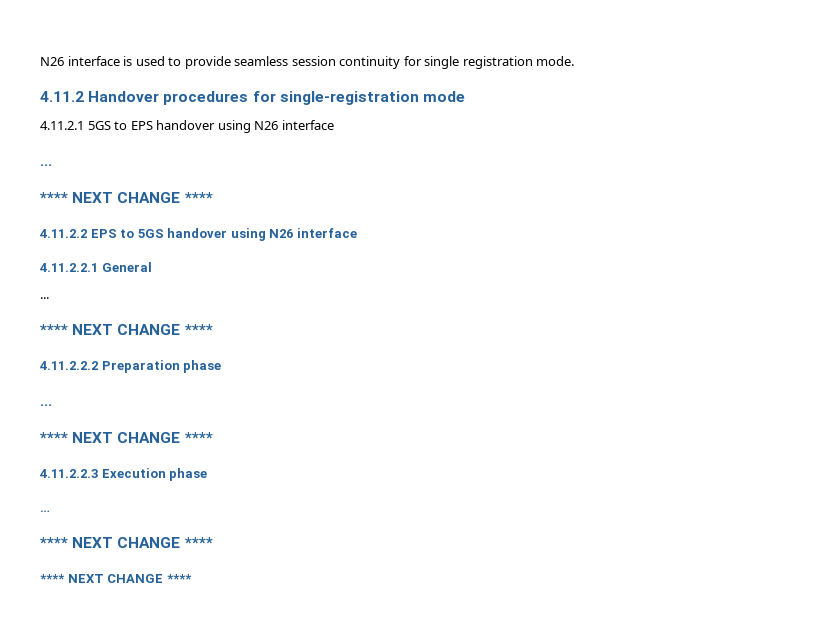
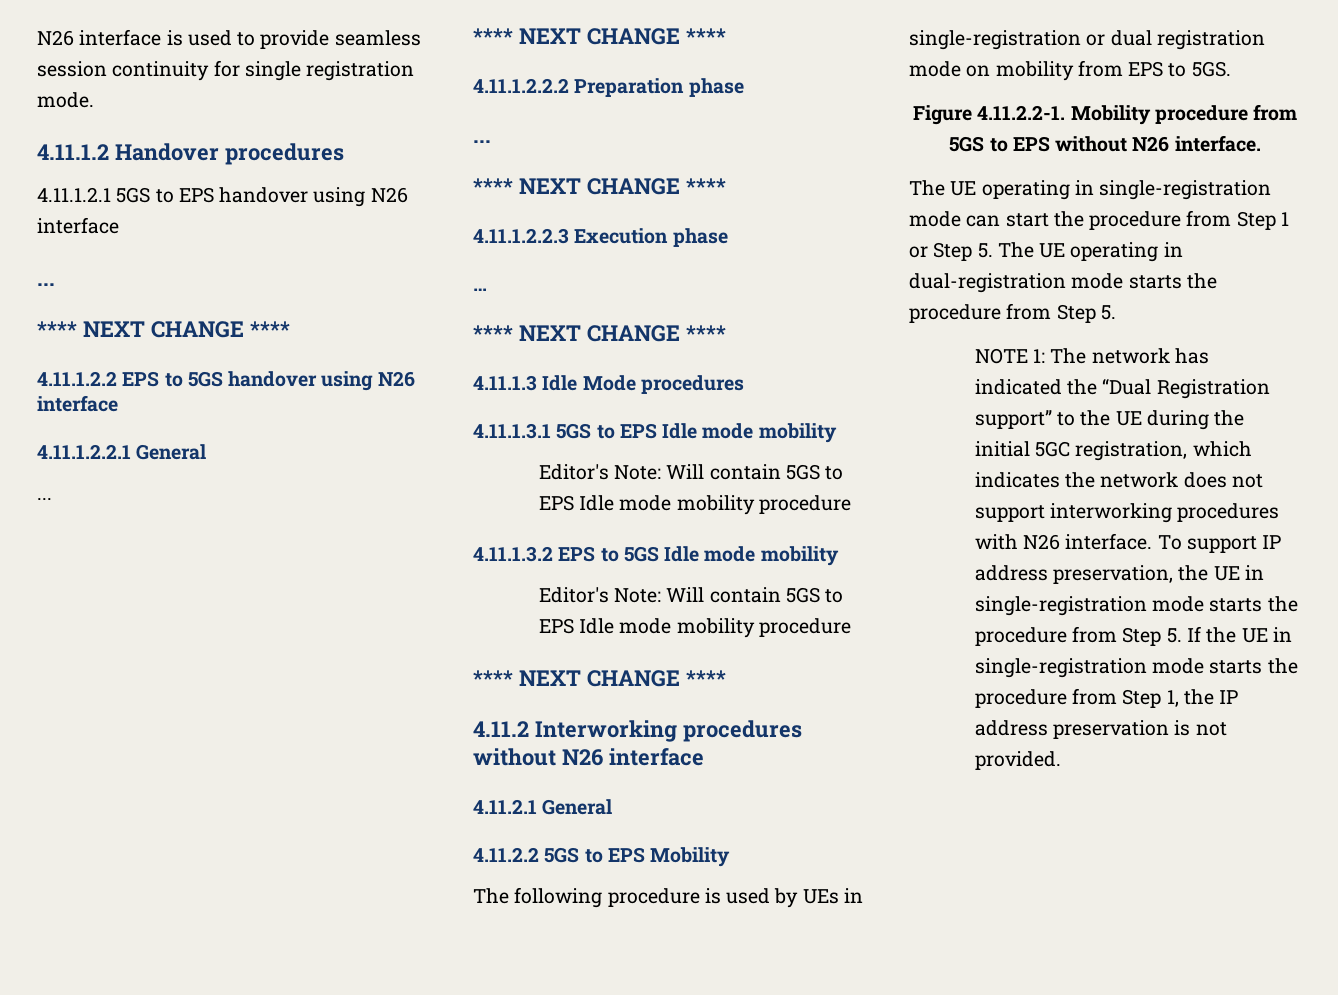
[40,91,84,102] 4.11.2 -> [37,144,109,160] 4.11.1.2
[252,91,465,105] [40,121,84,130] for single-registration mode // 4.11.2.1 -> [37,187,111,202] // 4.11.1.2.1
[40,229,87,238] 4.11.2.2 -> [37,371,117,386] 4.11.1.2.2
[40,263,98,272] 4.11.2.2.1 -> [37,444,131,459] 4.11.1.2.2.1
[40,361,98,370] 4.11.2.2.2 -> [473,78,569,93] 4.11.1.2.2.2
[40,469,98,478] 4.11.2.2.3 -> [473,228,569,244] 4.11.1.2.2.3
[40,574,192,583] **** NEXT CHANGE **** -> [473,375,744,394] [473,423,837,443] [538,464,844,480] [538,495,851,515] [473,546,839,566] [538,587,844,603] [538,618,851,638] [473,670,726,687] [473,720,802,742] [473,748,704,766] [473,799,613,815] [473,847,731,867] [473,887,863,908] [909,30,1265,50] [909,60,1231,81] [912,104,1298,125] [949,135,1261,152] [909,180,1272,200] [909,210,1289,230] [909,242,1183,262] [909,273,1217,293] [909,303,1116,323] [974,348,1209,364] [974,378,1270,399] [974,410,1245,430] [974,441,1252,461] [974,472,1263,488] [974,503,1280,523] [974,533,1282,553] [974,565,1264,584] [974,596,1298,616] [974,626,1292,646] [974,658,1298,678] [974,688,1239,708] [974,720,1227,739] [974,751,1061,770] 4.11.1.3 Idle Mode procedures // 4.11.1.3.1 5GS to EPS Idle mode mobility // Editor's Note: Will contain 5GS to EPS Idle mode mobility procedure // 4.11.1.3.2 EPS to 5GS Idle mode mobility // Editor's Note: Will contain 5GS to EPS Idle mode mobility procedure // **** NEXT CHANGE **** // 4.11.2 Interworking procedures without N26 interface // 4.11.2.1 General // 4.11.2.2 5GS to EPS Mobility // The following procedure is used by UEs in single-registration or dual registration mode on mobility from EPS to 5GS. // Figure 4.11.2.2-1. Mobility procedure from 5GS to EPS without N26 interface. // The UE operating in single-registration mode can start the procedure from Step 1 or Step 5. The UE operating in dual-registration mode starts the procedure from Step 5. // NOTE 1: The network has indicated the “Dual Registration support” to the UE during the initial 5GC registration, which indicates the network does not support interworking procedures with N26 interface. To support IP address preservation, the UE in single-registration mode starts the procedure from Step 5. If the UE in single-registration mode starts the procedure from Step 1, the IP address preservation is not provided.

